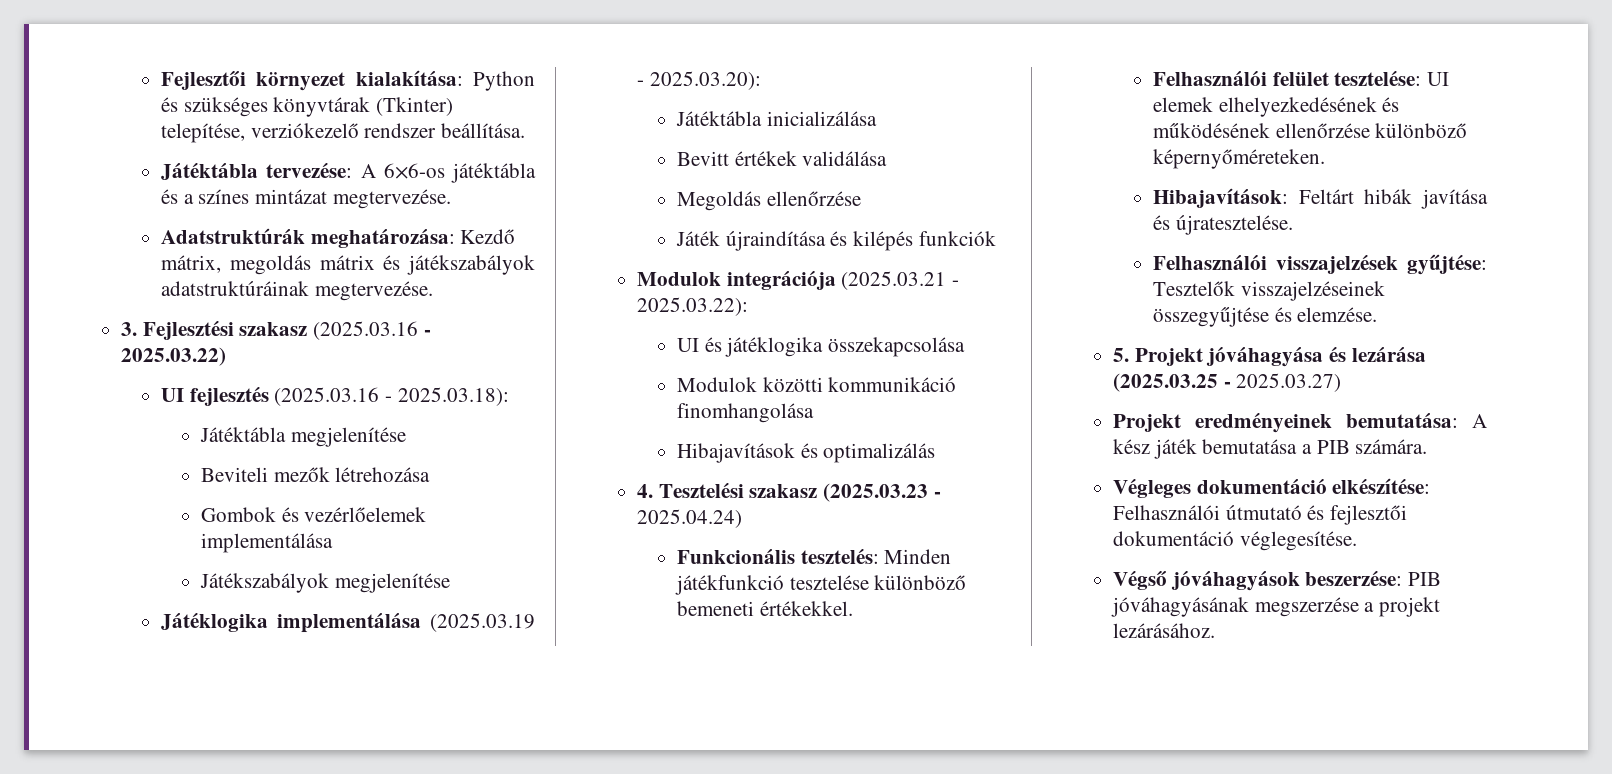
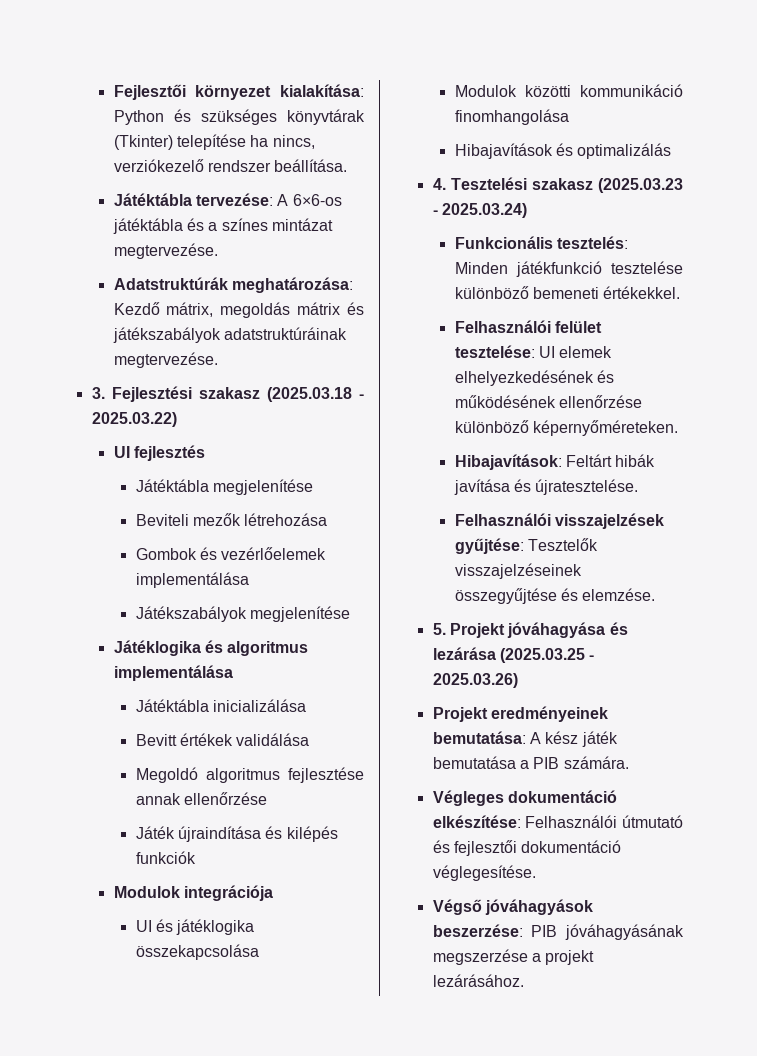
[161,123,246,143] telepítése, -> [176,134,315,150] telepítése ha nincs,
[313,321,419,340] (2025.03.16 -> [266,387,352,402] (2025.03.18
[274,387,509,406] (2025.03.16 - 2025.03.18): -> (205, 453) none
[277,612,535,633] [637,71,761,90] implementálása (2025.03.19 - 2025.03.20): -> [204,640,309,656] [113,665,233,681] és algoritmus implementálása
[676,191,761,211] Megoldás -> [135,767,364,783] [135,793,181,805] Megoldó algoritmus fejlesztése annak
[841,271,960,290] [637,297,749,316] (2025.03.21 - 2025.03.22): -> (273, 893) none
[637,509,743,528] 2025.04.24) -> [441,203,527,218] 2025.03.24)
[1236,373,1342,392] 2025.03.27) -> [432,673,518,688] 2025.03.26)

